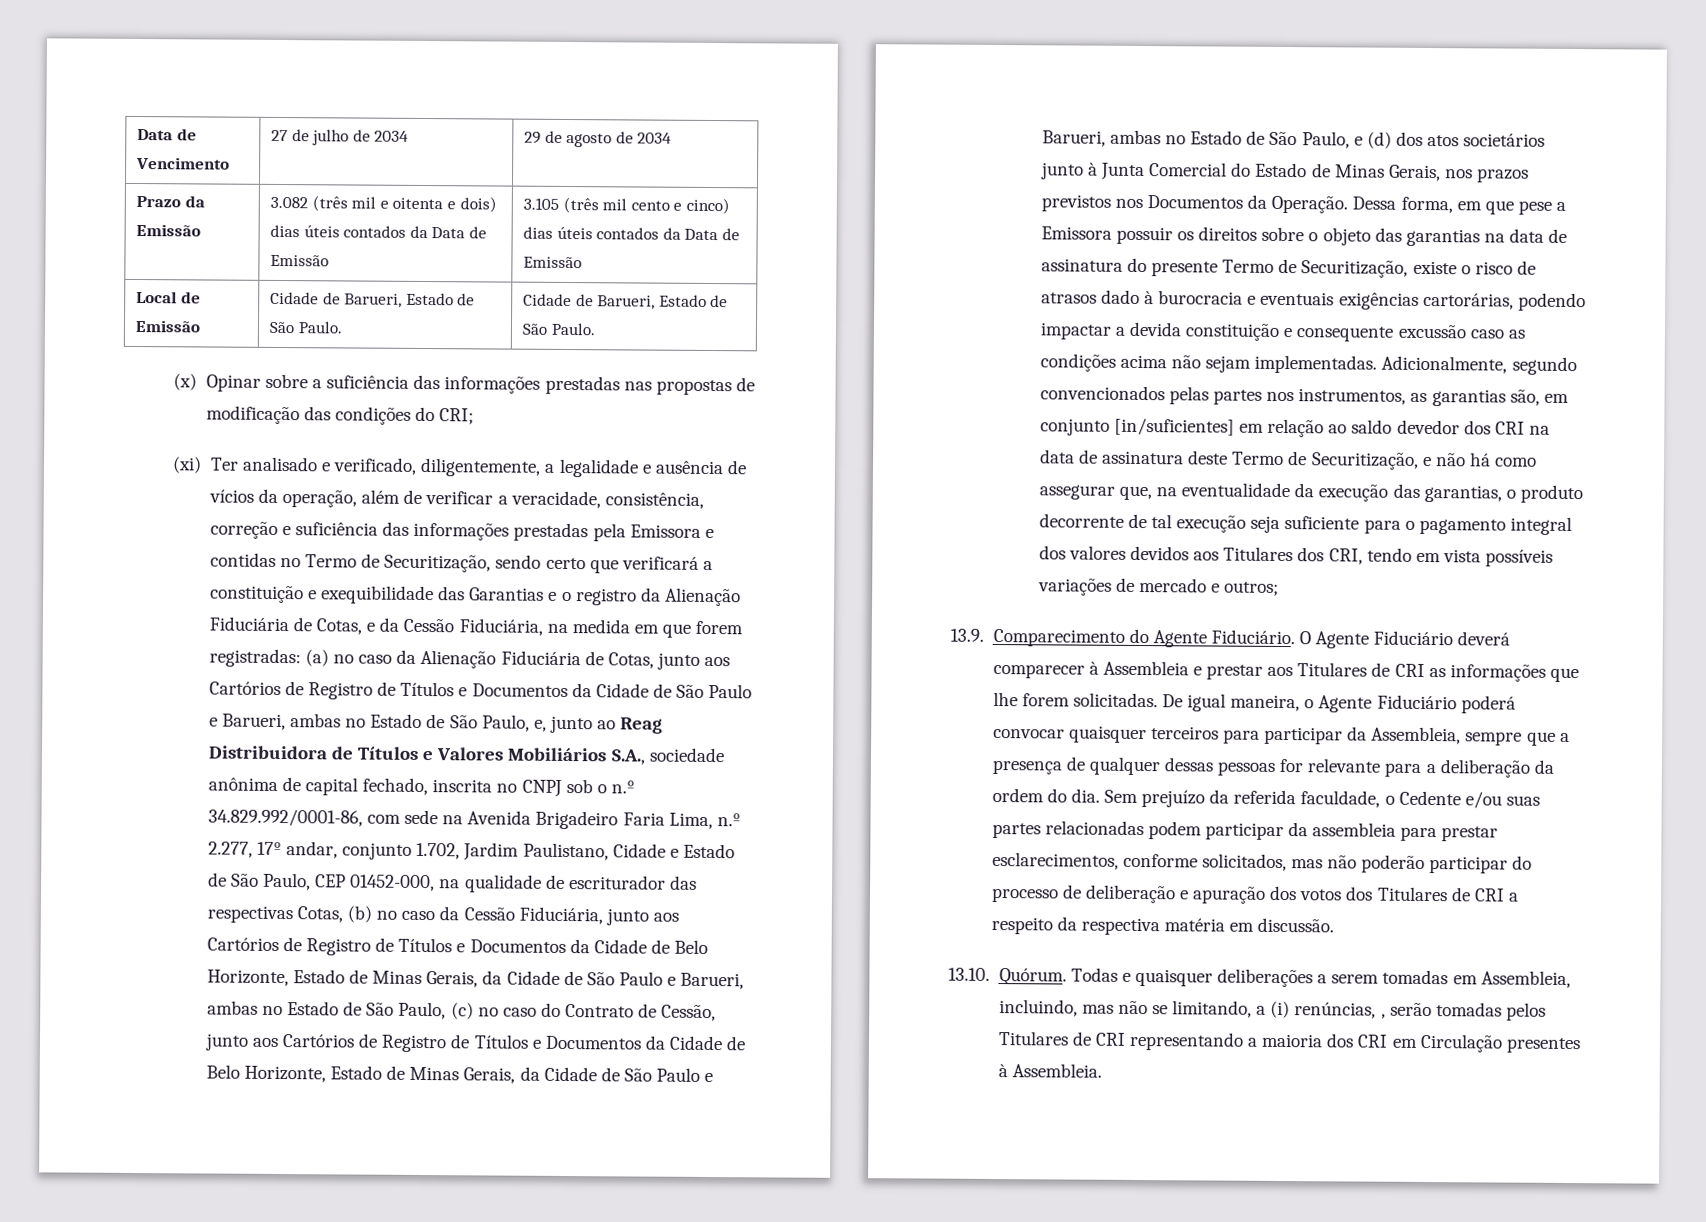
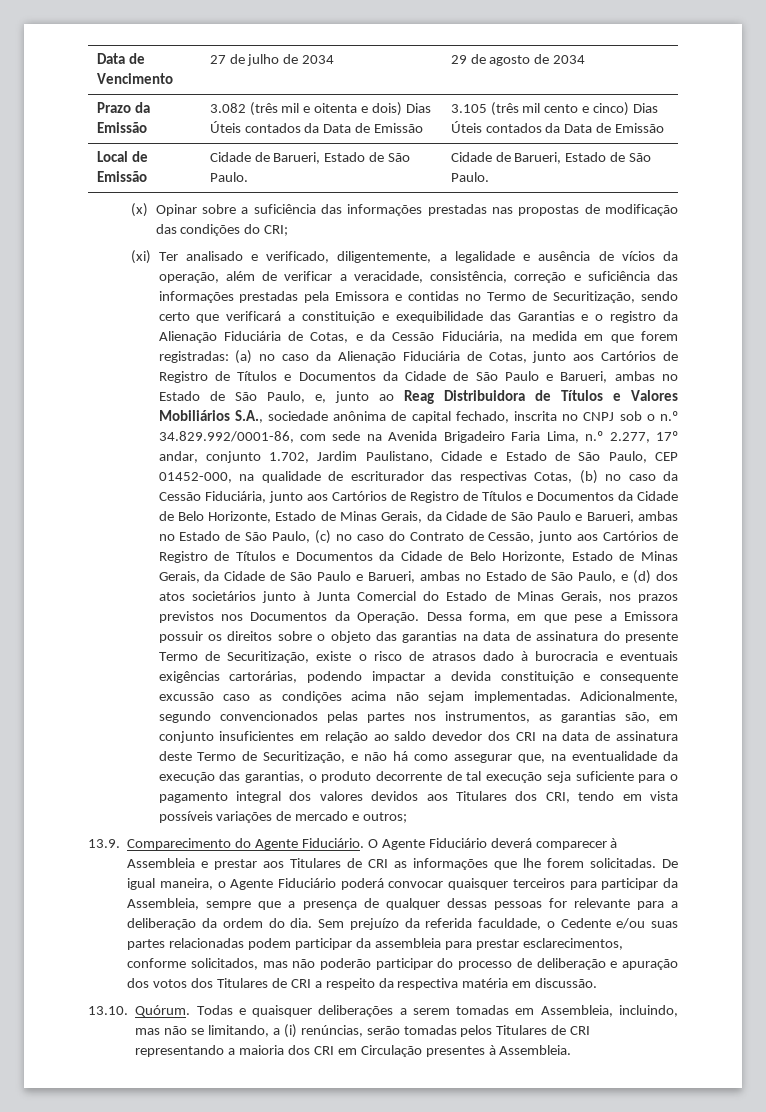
[270,224,340,238] dias úteis -> [406,103,432,113] [209,121,241,133] Dias Úteis
[523,226,593,240] dias úteis -> [633,103,659,113] [450,121,482,133] Dias Úteis
[1113,417,1235,436] [in/suficientes] -> [219,731,295,741] insuficientes
[1380,1013,1386,1019] , -> (363, 1031) none

